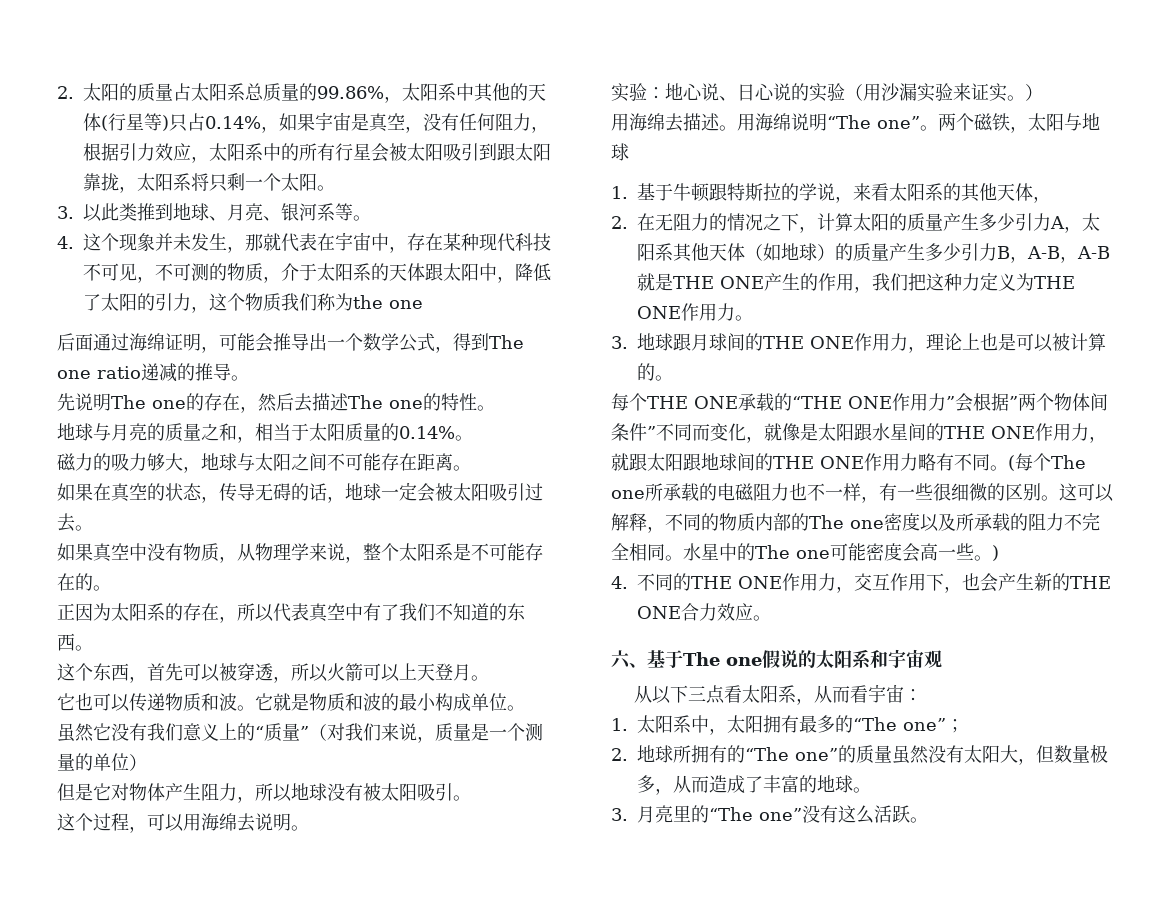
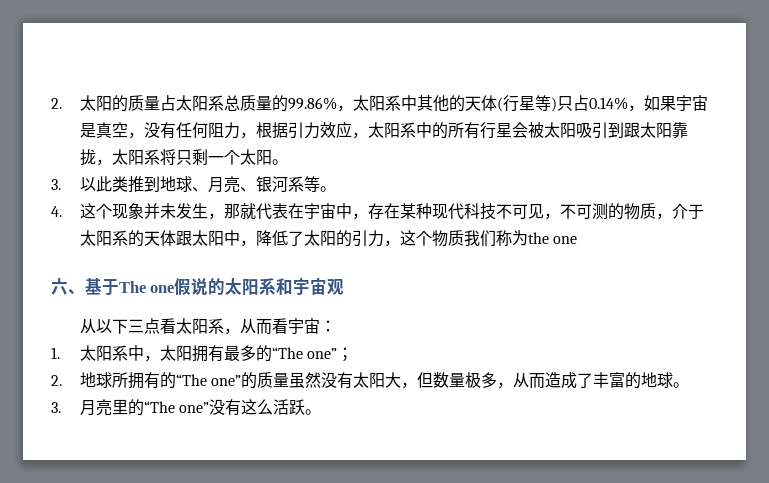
[57,333,524,353] [57,363,249,382] [57,393,495,413] [57,423,473,443] [57,453,471,473] [57,482,543,503] [57,513,93,532] [57,543,543,563] [57,573,111,591] [57,603,525,623] [57,633,93,651] [57,663,489,683] [57,693,525,712] [57,723,543,743] [57,753,147,771] [57,783,471,803] [57,813,309,833] [611,83,1043,102] [611,113,1100,133] [611,143,629,161] [611,183,1051,203] [611,213,1100,233] [637,243,1110,263] [637,272,1075,293] [637,303,753,321] [611,333,1106,353] [637,363,673,381] [611,393,1108,412] [611,423,1107,443] [611,453,1086,471] [611,483,1114,503] [611,512,1100,533] [611,543,999,562] [611,573,1111,593] [637,603,771,621] // 后面通过海绵证明，可能会推导出一个数学公式，得到The one ratio递减的推导。 // 先说明The one的存在，然后去描述The one的特性。 // 地球与月亮的质量之和，相当于太阳质量的0.14%。 // 磁力的吸力够大，地球与太阳之间不可能存在距离。 // 如果在真空的状态，传导无碍的话，地球一定会被太阳吸引过去。 // 如果真空中没有物质，从物理学来说，整个太阳系是不可能存在的。 // 正因为太阳系的存在，所以代表真空中有了我们不知道的东西。 // 这个东西，首先可以被穿透，所以火箭可以上天登月。 // 它也可以传递物质和波。它就是物质和波的最小构成单位。 // 虽然它没有我们意义上的“质量”（对我们来说，质量是一个测量的单位） // 但是它对物体产生阻力，所以地球没有被太阳吸引。 // 这个过程，可以用海绵去说明。 // 实验：地心说、日心说的实验（用沙漏实验来证实。） // 用海绵去描述。用海绵说明“The one”。两个磁铁，太阳与地球 // 1.基于牛顿跟特斯拉的学说，来看太阳系的其他天体， // 2.在无阻力的情况之下，计算太阳的质量产生多少引力A，太阳系其他天体（如地球）的质量产生多少引力B，A-B，A-B就是THE ONE产生的作用，我们把这种力定义为THE ONE作用力。 // 3.地球跟月球间的THE ONE作用力，理论上也是可以被计算的。 // 每个THE ONE承载的“THE ONE作用力”会根据”两个物体间条件”不同而变化，就像是太阳跟水星间的THE ONE作用力，就跟太阳跟地球间的THE ONE作用力略有不同。(每个The one所承载的电磁阻力也不一样，有一些很细微的区别。这可以解释，不同的物质内部的The one密度以及所承载的阻力不完全相同。水星中的The one可能密度会高一些。) // 4.不同的THE ONE作用力，交互作用下，也会产生新的THE ONE合力效应。 -> (578, 240) none

